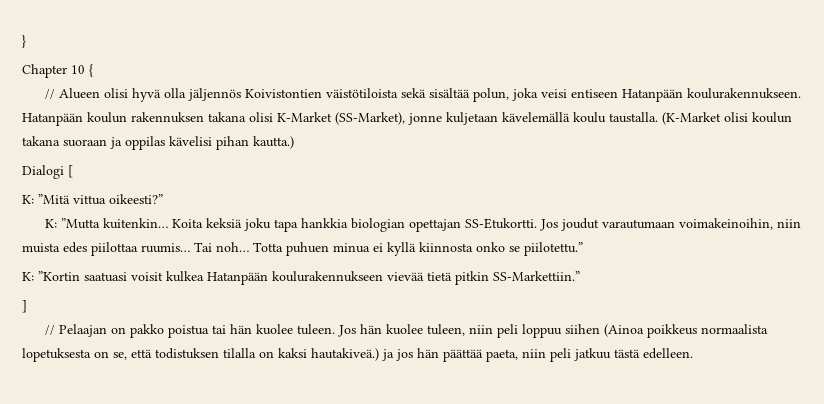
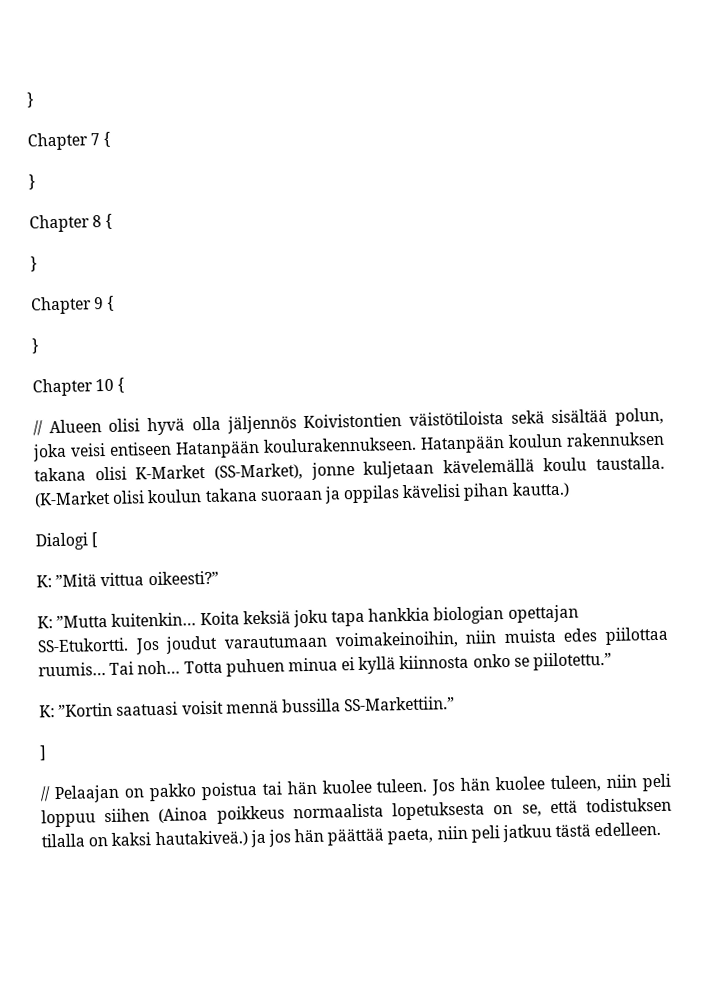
[22,35,26,48] } -> [26,92,35,108] [27,131,112,151] [28,174,36,190] [29,213,114,233] [30,256,38,272] [30,295,116,315] [31,338,40,354] } // Chapter 7 { // } // Chapter 8 { // } // Chapter 9 { // }
[166,271,489,285] kulkea Hatanpään koulurakennukseen vievää tietä pitkin -> [225,698,341,714] mennä bussilla

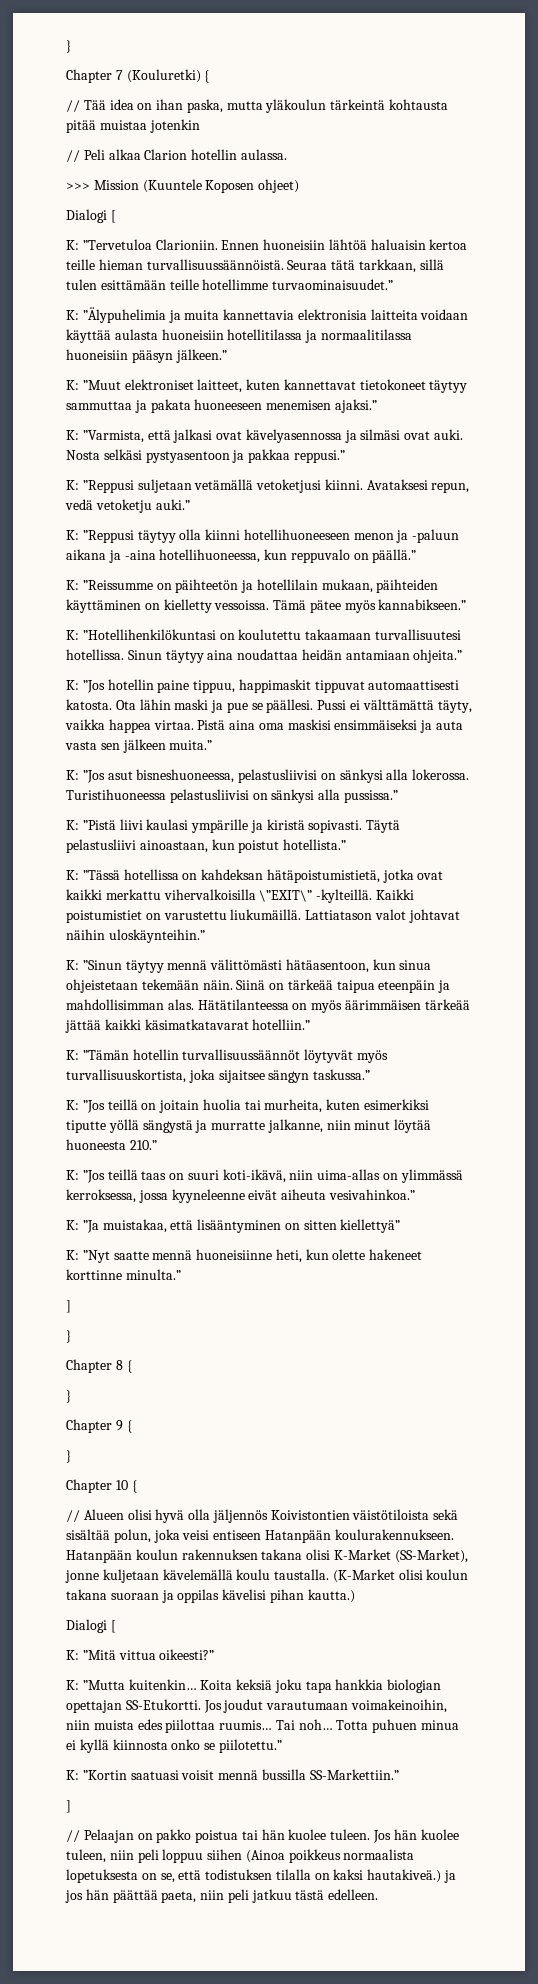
[103,131,112,147] { -> [126,69,210,83] [66,99,449,113] [66,119,200,133] [66,149,287,162] [66,179,300,193] [66,209,116,223] [66,239,468,250] [66,259,444,273] [66,279,394,290] [66,307,469,323] [66,329,412,343] [66,349,227,363] [66,379,468,393] [66,399,377,413] [66,429,464,443] [66,449,345,463] [66,479,470,493] [65,499,190,513] [66,529,460,543] [66,549,417,563] [66,579,439,593] [66,599,467,613] [66,629,461,640] [66,649,463,663] [66,679,460,693] [66,699,472,713] [65,719,464,733] [65,739,213,753] [66,769,470,783] [66,789,398,803] [66,819,401,833] [66,839,347,853] [66,869,444,883] [66,889,414,903] [66,909,460,923] [66,929,205,943] [66,959,432,973] [66,979,451,993] [66,999,470,1013] [65,1019,311,1033] [66,1049,388,1063] [66,1069,371,1083] [66,1099,430,1113] [66,1119,432,1133] [66,1139,157,1150] [66,1169,463,1183] [66,1189,415,1203] [66,1219,401,1233] [66,1249,423,1263] [66,1269,181,1280] [66,1300,71,1313] (Kouluretki) { // // Tää idea on ihan paska, mutta yläkoulun tärkeintä kohtausta pitää muistaa jotenkin // // Peli alkaa Clarion hotellin aulassa. // >>> Mission (Kuuntele Koposen ohjeet) // Dialogi [ // K: ”Tervetuloa Clarioniin. Ennen huoneisiin lähtöä haluaisin kertoa teille hieman turvallisuussäännöistä. Seuraa tätä tarkkaan, sillä tulen esittämään teille hotellimme turvaominaisuudet.” // K: ”Älypuhelimia ja muita kannettavia elektronisia laitteita voidaan käyttää aulasta huoneisiin hotellitilassa ja normaalitilassa huoneisiin pääsyn jälkeen.” // K: ”Muut elektroniset laitteet, kuten kannettavat tietokoneet täytyy sammuttaa ja pakata huoneeseen menemisen ajaksi.” // K: ”Varmista, että jalkasi ovat kävelyasennossa ja silmäsi ovat auki. Nosta selkäsi pystyasentoon ja pakkaa reppusi.” // K: ”Reppusi suljetaan vetämällä vetoketjusi kiinni. Avataksesi repun, vedä vetoketju auki.” // K: ”Reppusi täytyy olla kiinni hotellihuoneeseen menon ja -paluun aikana ja -aina hotellihuoneessa, kun reppuvalo on päällä.” // K: ”Reissumme on päihteetön ja hotellilain mukaan, päihteiden käyttäminen on kielletty vessoissa. Tämä pätee myös kannabikseen.” // K: ”Hotellihenkilökuntasi on koulutettu takaamaan turvallisuutesi hotellissa. Sinun täytyy aina noudattaa heidän antamiaan ohjeita.” // K: ”Jos hotellin paine tippuu, happimaskit tippuvat automaattisesti katosta. Ota lähin maski ja pue se päällesi. Pussi ei välttämättä täyty, vaikka happea virtaa. Pistä aina oma maskisi ensimmäiseksi ja auta vasta sen jälkeen muita.” // K: ”Jos asut bisneshuoneessa, pelastusliivisi on sänkysi alla lokerossa. Turistihuoneessa pelastusliivisi on sänkysi alla pussissa.” // K: ”Pistä liivi kaulasi ympärille ja kiristä sopivasti. Täytä pelastusliivi ainoastaan, kun poistut hotellista.” // K: ”Tässä hotellissa on kahdeksan hätäpoistumistietä, jotka ovat kaikki merkattu vihervalkoisilla \”EXIT\” -kylteillä. Kaikki poistumistiet on varustettu liukumäillä. Lattiatason valot johtavat näihin uloskäynteihin.” // K: ”Sinun täytyy mennä välittömästi hätäasentoon, kun sinua ohjeistetaan tekemään näin. Siinä on tärkeää taipua eteenpäin ja mahdollisimman alas. Hätätilanteessa on myös äärimmäisen tärkeää jättää kaikki käsimatkatavarat hotelliin.” // K: ”Tämän hotellin turvallisuussäännöt löytyvät myös turvallisuuskortista, joka sijaitsee sängyn taskussa.” // K: ”Jos teillä on joitain huolia tai murheita, kuten esimerkiksi tiputte yöllä sängystä ja murratte jalkanne, niin minut löytää huoneesta 210.” // K: ”Jos teillä taas on suuri koti-ikävä, niin uima-allas on ylimmässä kerroksessa, jossa kyyneleenne eivät aiheuta vesivahinkoa.” // K: ”Ja muistakaa, että lisääntyminen on sitten kiellettyä” // K: ”Nyt saatte mennä huoneisiinne heti, kun olette hakeneet korttinne minulta.” // ]

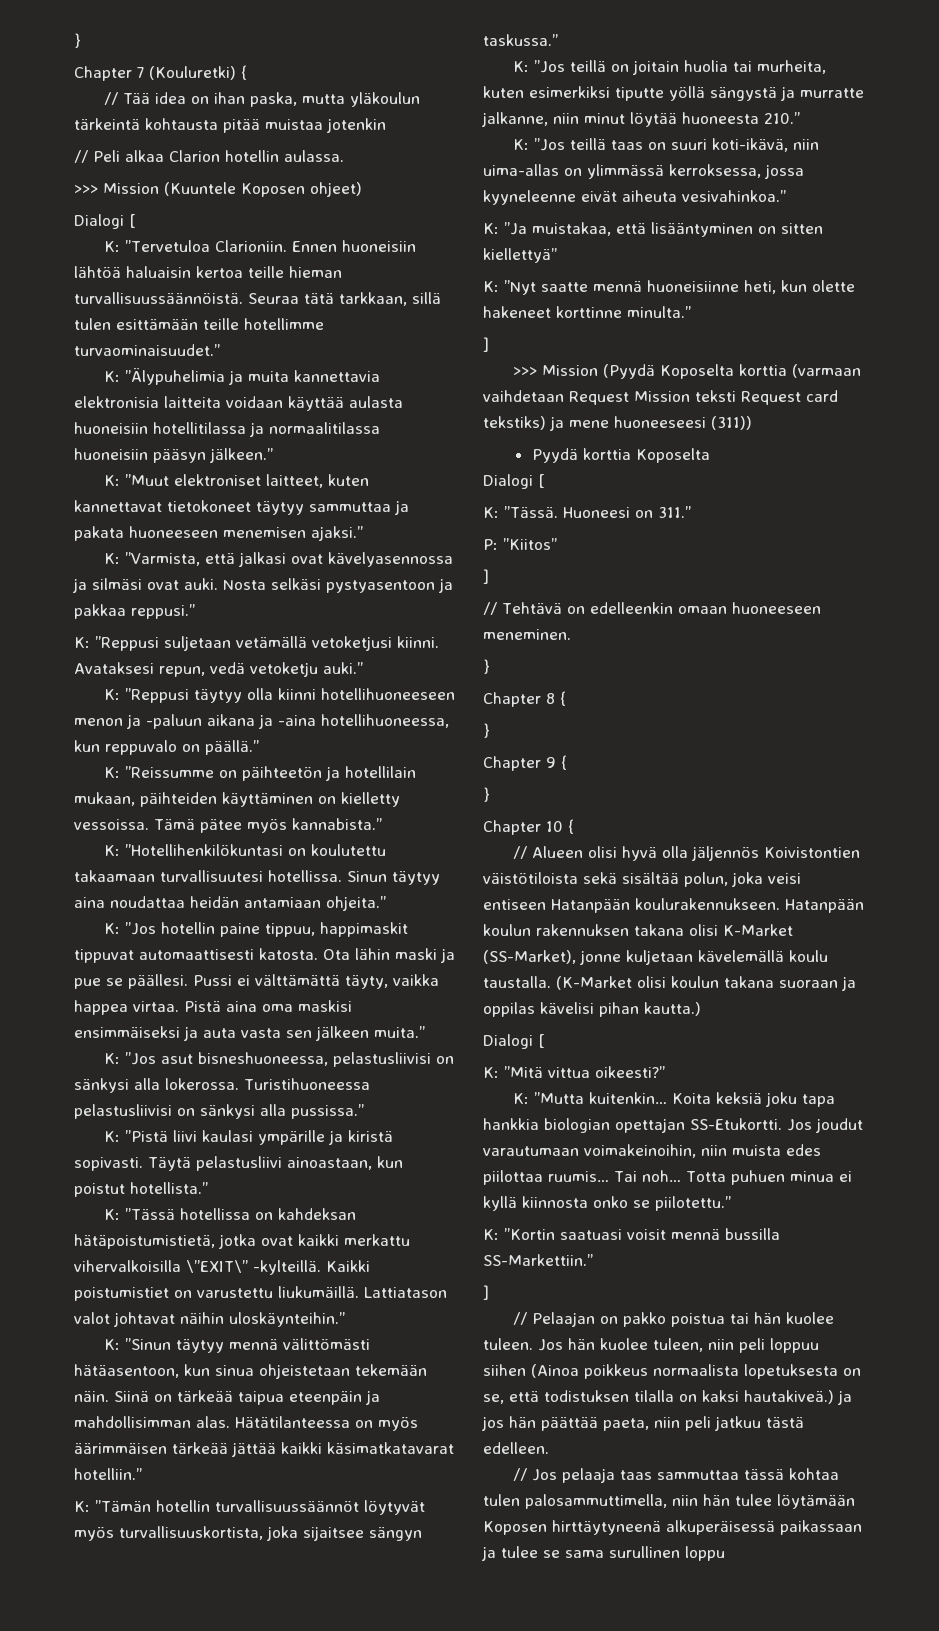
[378,599,467,610] kannabikseen.” -> [291,818,382,830] kannabista.”
(71, 1306) none -> [512,364,861,379] [483,390,838,405] [483,416,752,431] [531,448,710,463] [483,474,545,489] [483,506,691,518] [483,538,557,550] [483,569,489,584] [483,602,821,615] [483,629,571,640] // >>> Mission (Pyydä Koposelta korttia (varmaan vaihdetaan Request Mission teksti Request card tekstiks) ja mene huoneeseesi (311)) // Pyydä korttia Koposelta // Dialogi [ // K: ”Tässä. Huoneesi on 311.” // P: ”Kiitos” // ] // // Tehtävä on edelleenkin omaan huoneeseen meneminen.
(379, 1894) none -> [512,1468,839,1483] [483,1494,855,1509] [483,1520,862,1535] [481,1546,725,1561] // // Jos pelaaja taas sammuttaa tässä kohtaa tulen palosammuttimella, niin hän tulee löytämään Koposen hirttäytyneenä alkuperäisessä paikassaan ja tulee se sama surullinen loppu

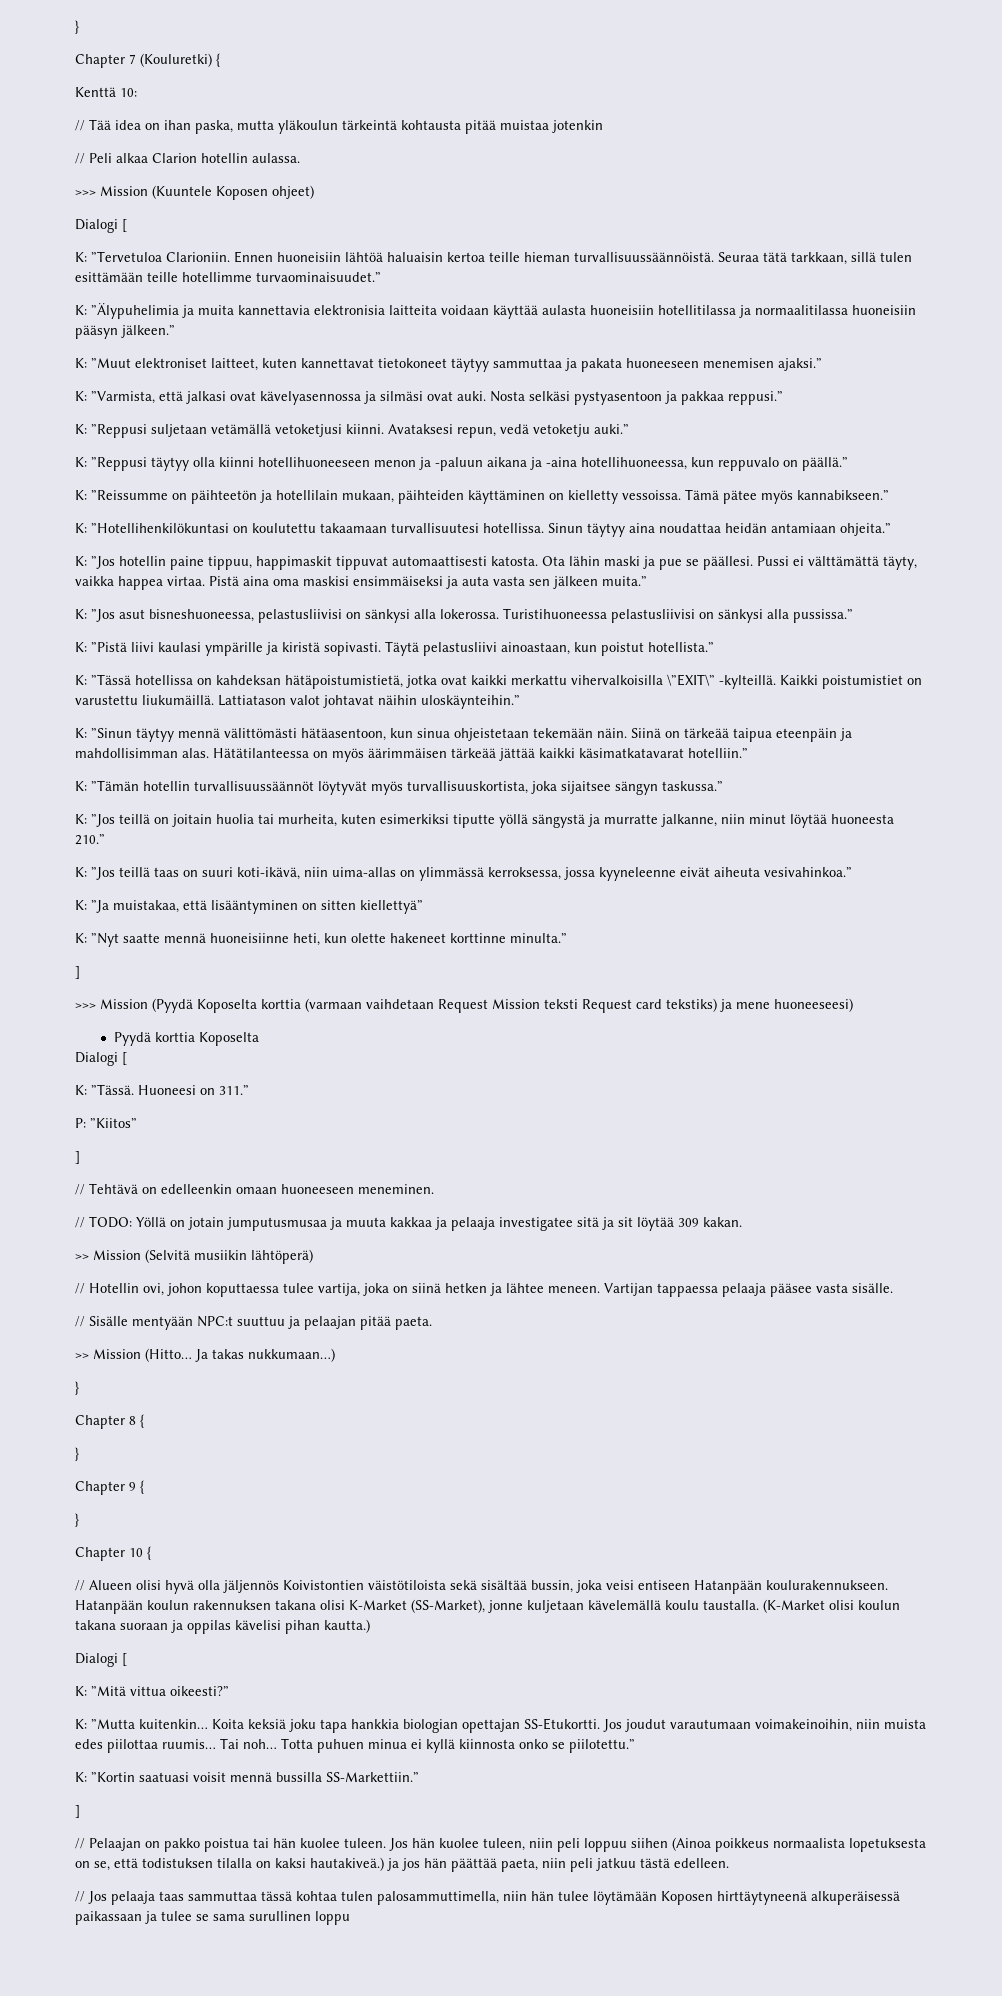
(247, 72) none -> [75,87,137,97] // Kenttä 10:
[291,818,382,830] kannabista.” -> [797,490,889,500] kannabikseen.”
[614,416,752,430] huoneeseesi (311)) -> [774,998,853,1012] huoneeseesi)
(571, 634) none -> [75,1216,742,1231] [75,1249,313,1264] [75,1283,893,1297] [75,1316,432,1330] [75,1348,335,1362] // // TODO: Yöllä on jotain jumputusmusaa ja muuta kakkaa ja pelaaja investigatee sitä ja sit löytää 309 kakan. // >> Mission (Selvitä musiikin lähtöperä) // // Hotellin ovi, johon koputtaessa tulee vartija, joka on siinä hetken ja lähtee meneen. Vartijan tappaessa pelaaja pääsee vasta sisälle. // // Sisälle mentyään NPC:t suuttuu ja pelaajan pitää paeta. // >> Mission (Hitto… Ja takas nukkumaan…)
[684,872,728,887] polun, -> [531,1580,573,1593] bussin,

